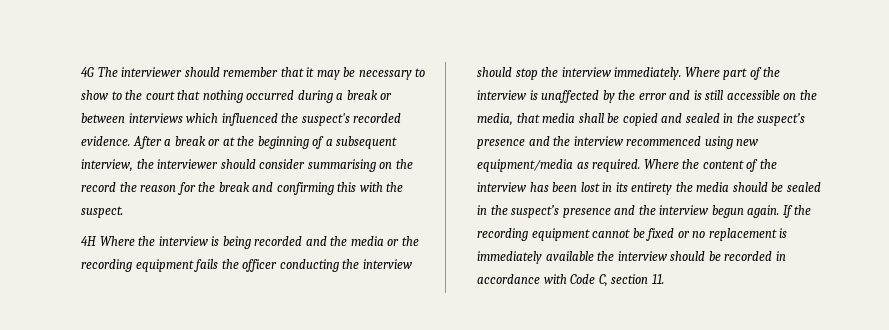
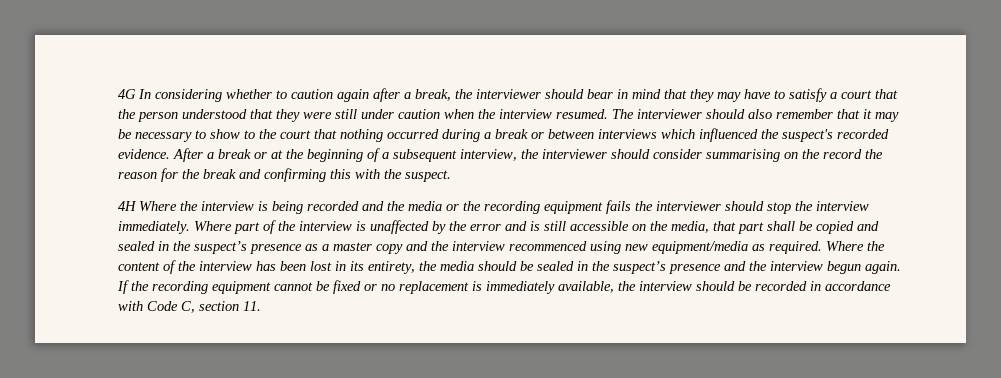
(95, 72) none -> [138,88,899,102] [118,109,609,122] In considering whether to caution again after a break, the interviewer should bear in mind that they may have to satisfy a court that the person understood that they were still under caution when the interview resumed.
(220, 72) none -> [748,109,773,119] also
[242,259,413,272] officer conducting the interview -> [656,201,722,211] interviewer
[542,113,576,123] media -> [738,222,765,234] part
(526, 144) none -> [305,242,404,254] as a master copy
[631,182,673,195] entirety -> [368,261,416,274] entirety,
[545,251,594,261] available -> [558,281,615,293] available,

